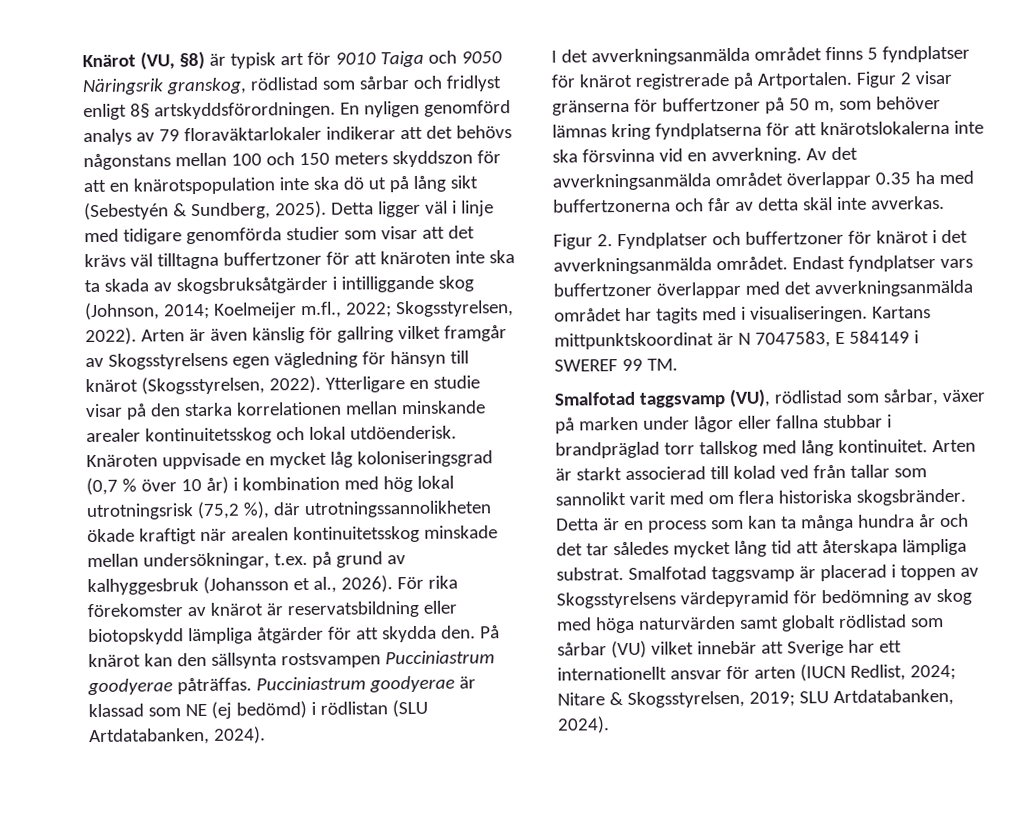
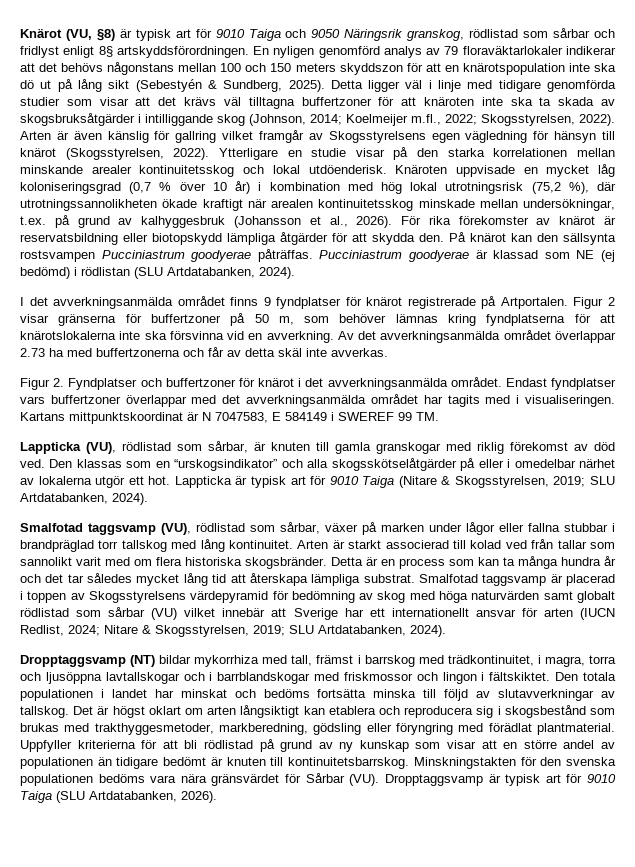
[866,47,878,60] 5 -> [263,297,271,306] 9
[874,172,911,185] 0.35 -> [20,348,45,357] 2.73
(678, 364) none -> [20,441,615,454] [20,458,615,471] [20,476,615,488] [20,493,148,505] // Lappticka (VU), rödlistad som sårbar, är knuten till gamla granskogar med riklig förekomst av död ved. Den klassas som en “urskogsindikator” och alla skogsskötselåtgärder på eller i omedelbar närhet av lokalerna utgör ett hot. Lappticka är typisk art för 9010 Taiga (Nitare & Skogsstyrelsen, 2019; SLU Artdatabanken, 2024).
(610, 725) none -> [20,655,617,667] [20,672,616,684] [20,689,615,701] [20,705,615,718] [20,723,615,735] [20,739,615,752] [20,757,617,769] [20,773,617,786] [20,791,217,803] // Dropptaggsvamp (NT) bildar mykorrhiza med tall, främst i barrskog med trädkontinuitet, i magra, torra och ljusöppna lavtallskogar och i barrblandskogar med friskmossor och lingon i fältskiktet. Den totala populationen i landet har minskat och bedöms fortsätta minska till följd av slutavverkningar av tallskog. Det är högst oklart om arten långsiktigt kan etablera och reproducera sig i skogsbestånd som brukas med trakthyggesmetoder, markberedning, gödsling eller föryngring med förädlat plantmaterial. Uppfyller kriterierna för att bli rödlistad på grund av ny kunskap som visar att en större andel av populationen än tidigare bedömt är knuten till kontinuitetsbarrskog. Minskningstakten för den svenska populationen bedöms vara nära gränsvärdet för Sårbar (VU). Dropptaggsvamp är typisk art för 9010 Taiga (SLU Artdatabanken, 2026).

